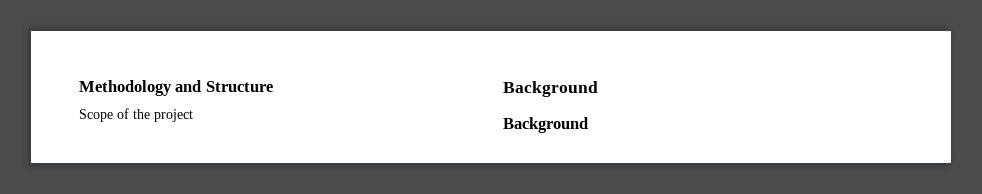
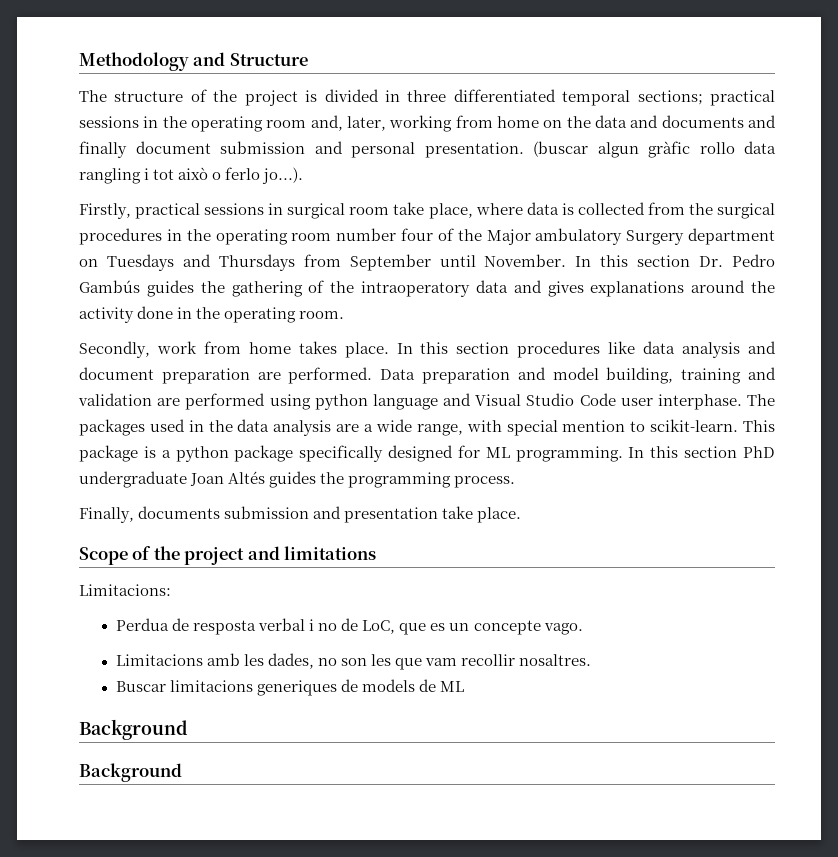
[79,108,193,122] Scope of the project -> [79,89,775,106] [79,115,776,132] [79,141,776,158] [79,167,304,184] [79,202,775,219] [79,228,775,245] [79,254,775,271] [79,280,775,297] [79,306,345,323] [79,341,776,358] [79,367,776,384] [78,393,775,410] [79,419,776,436] [79,445,775,462] [79,471,516,488] [79,506,522,523] [79,546,377,565] [79,584,171,596] [115,618,583,635] [115,653,592,670] [115,679,465,696] The structure of the project is divided in three differentiated temporal sections; practical sessions in the operating room and, later, working from home on the data and documents and finally document submission and personal presentation. (buscar algun gràfic rollo data rangling i tot això o ferlo jo...). // Firstly, practical sessions in surgical room take place, where data is collected from the surgical procedures in the operating room number four of the Major ambulatory Surgery department on Tuesdays and Thursdays from September until November. In this section Dr. Pedro Gambús guides the gathering of the intraoperatory data and gives explanations around the activity done in the operating room. // Secondly, work from home takes place. In this section procedures like data analysis and document preparation are performed. Data preparation and model building, training and validation are performed using python language and Visual Studio Code user interphase. The packages used in the data analysis are a wide range, with special mention to scikit-learn. This package is a python package specifically designed for ML programming. In this section PhD undergraduate Joan Altés guides the programming process. // Finally, documents submission and presentation take place. // Scope of the project and limitations // Limitacions: // Perdua de resposta verbal i no de LoC, que es un concepte vago. // Limitacions amb les dades, no son les que vam recollir nosaltres. // Buscar limitacions generiques de models de ML

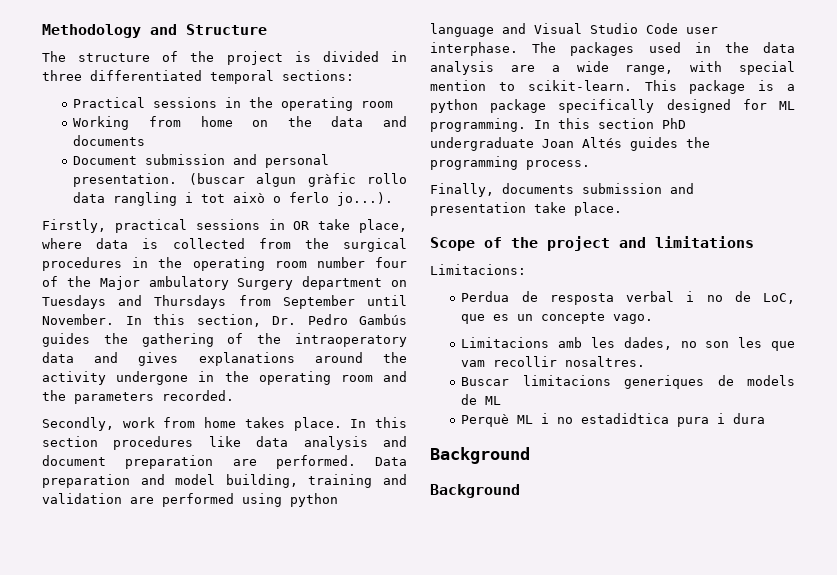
[637,90,775,106] sections; practical -> [282,70,354,81] [73,97,146,108] sections: // Practical
[310,115,453,132] and, later, working -> [73,116,130,130] // Working
[748,115,776,128] [79,141,211,158] and finally document -> [73,156,138,165] // Document
[287,203,390,219] surgical room -> [293,221,310,230] OR
[637,255,691,267] section -> [196,314,261,327] section,
[137,306,345,323] done in the operating room. -> [116,371,407,385] [42,390,234,404] undergone in the operating room and the parameters recorded.
(465, 686) none -> [461,413,766,427] // Perquè ML i no estadidtica pura i dura

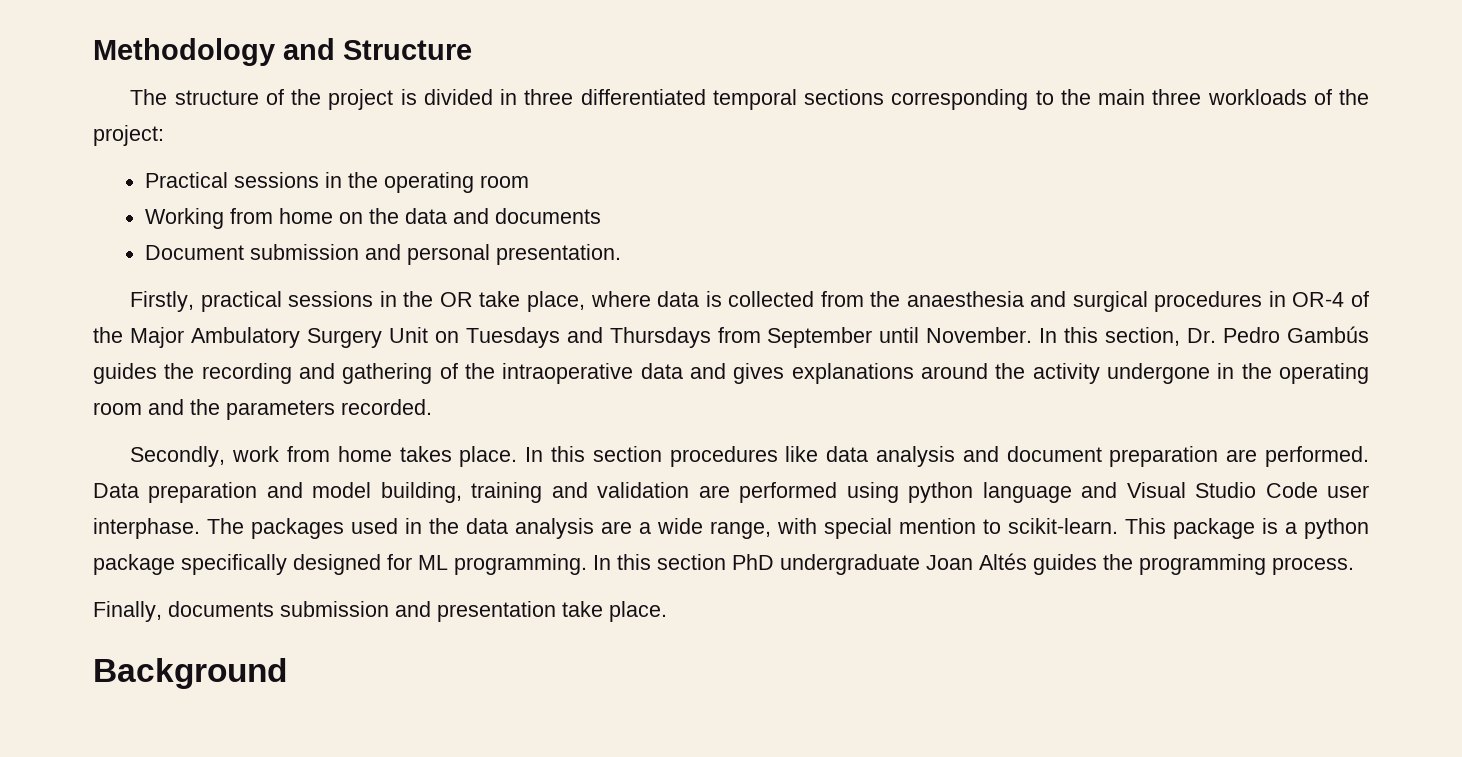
[282,70,354,81] sections: -> [804,89,1369,110] [93,125,164,146] sections corresponding to the main three workloads of the project:
[188,173,407,187] [73,192,394,206] (buscar algun gràfic rollo data rangling i tot això o ferlo jo...). -> (621, 254) none
(285, 224) none -> [403,291,434,307] the
(329, 243) none -> [906,291,1067,307] anaesthesia and
[158,257,407,271] [42,276,383,290] the operating room number four of the Major ambulatory Surgery department -> [1292,291,1369,307] [93,327,428,348] OR-4 of the Major Ambulatory Surgery Unit
(128, 338) none -> [201,363,335,384] recording and
[295,333,407,347] intraoperatory -> [502,363,634,384] intraoperative
[430,236,754,251] [430,264,526,275] [461,291,795,305] [461,312,654,324] [461,337,795,351] [461,356,646,367] [461,375,795,389] [461,394,502,405] [461,413,766,427] [430,447,530,464] [430,484,520,498] // Scope of the project and limitations // Limitacions: // Perdua de resposta verbal i no de LoC, que es un concepte vago. // Limitacions amb les dades, no son les que vam recollir nosaltres. // Buscar limitacions generiques de models de ML // Perquè ML i no estadidtica pura i dura // Background // Background -> [93,658,287,689] // Background

